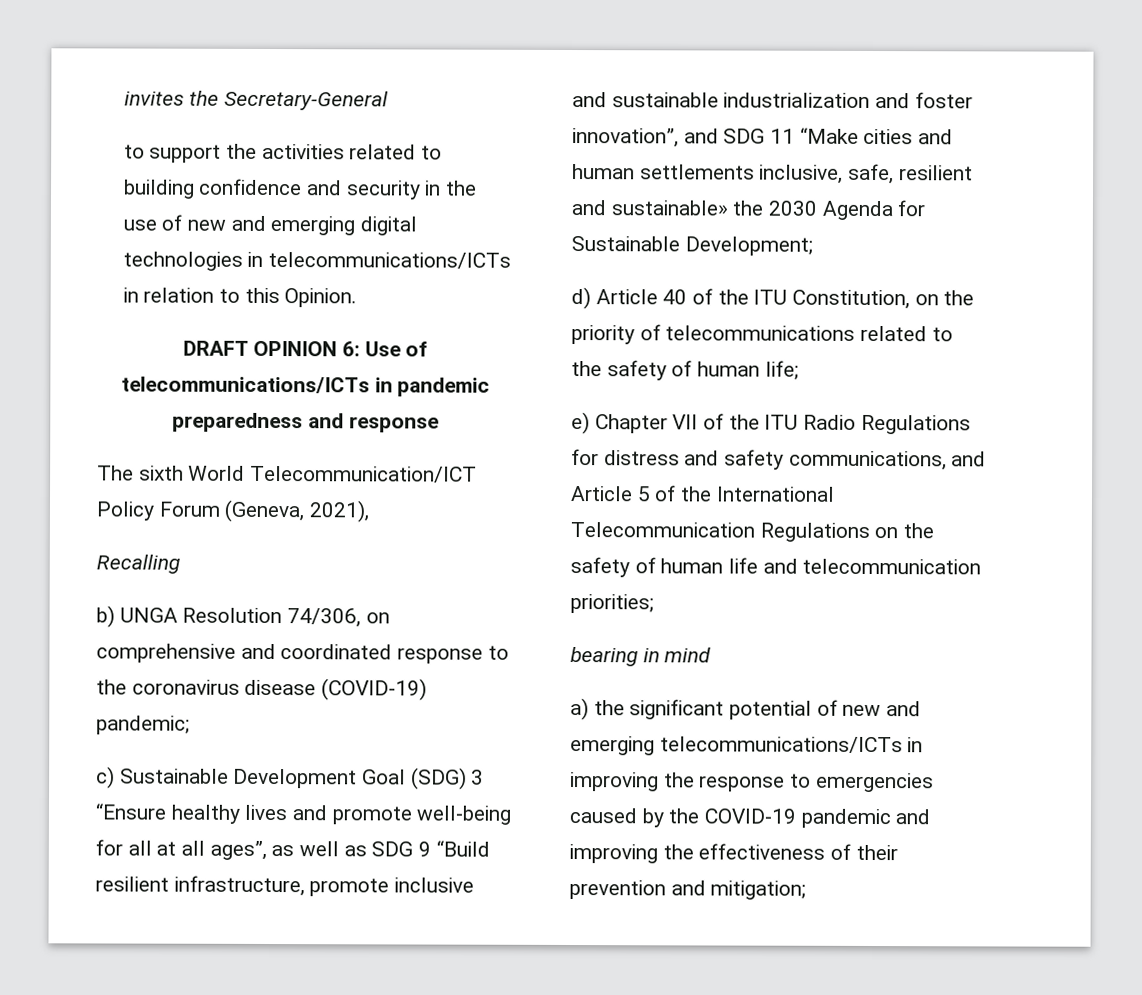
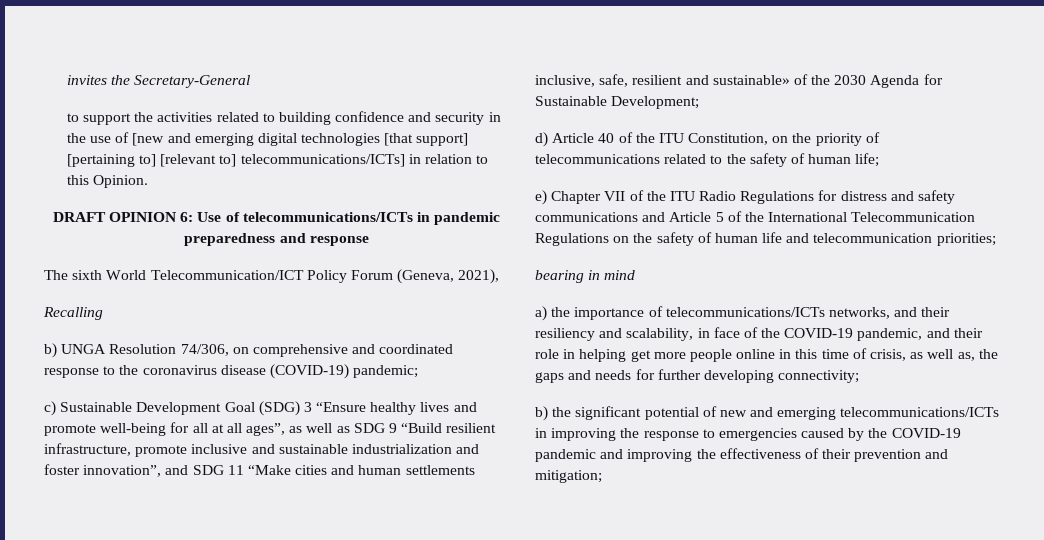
[187,219,227,231] new -> [132,133,165,146] [new
[247,251,512,269] in telecommunications/ICTs -> [384,133,469,146] [66,154,405,167] [that support] [pertaining to] [relevant to] telecommunications/ICTs]
(728, 208) none -> [793,74,808,85] of
[788,450,947,471] communications, -> [535,212,638,222] communications
(625, 708) none -> [574,306,951,320] [535,327,983,341] [535,348,998,362] [535,369,860,383] [535,406,572,421] importance of telecommunications/ICTs networks, and their resiliency and scalability, in face of the COVID-19 pandemic, and their role in helping get more people online in this time of crisis, as well as, the gaps and needs for further developing connectivity; // b) the

